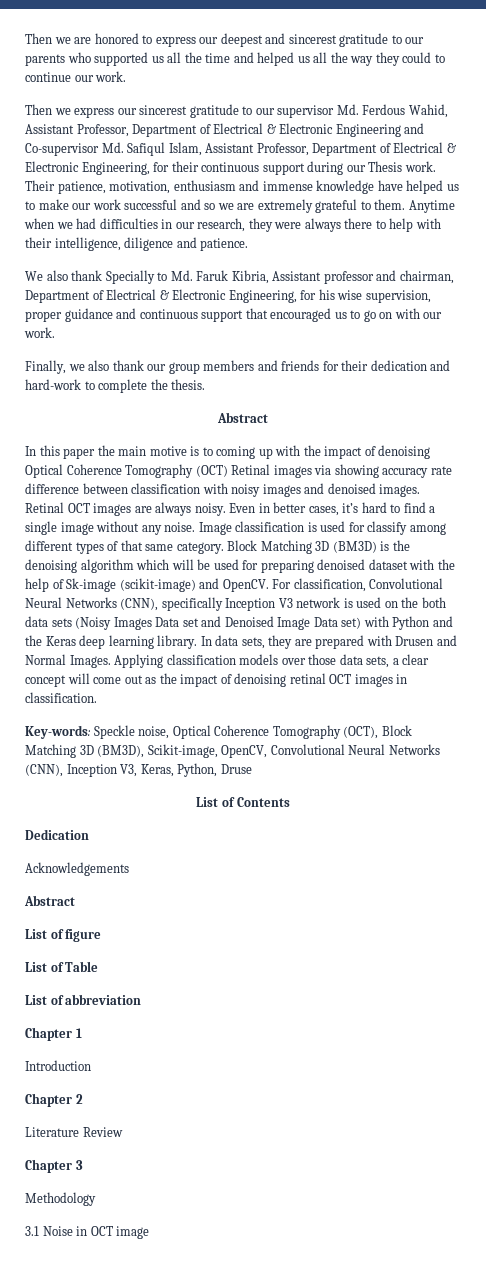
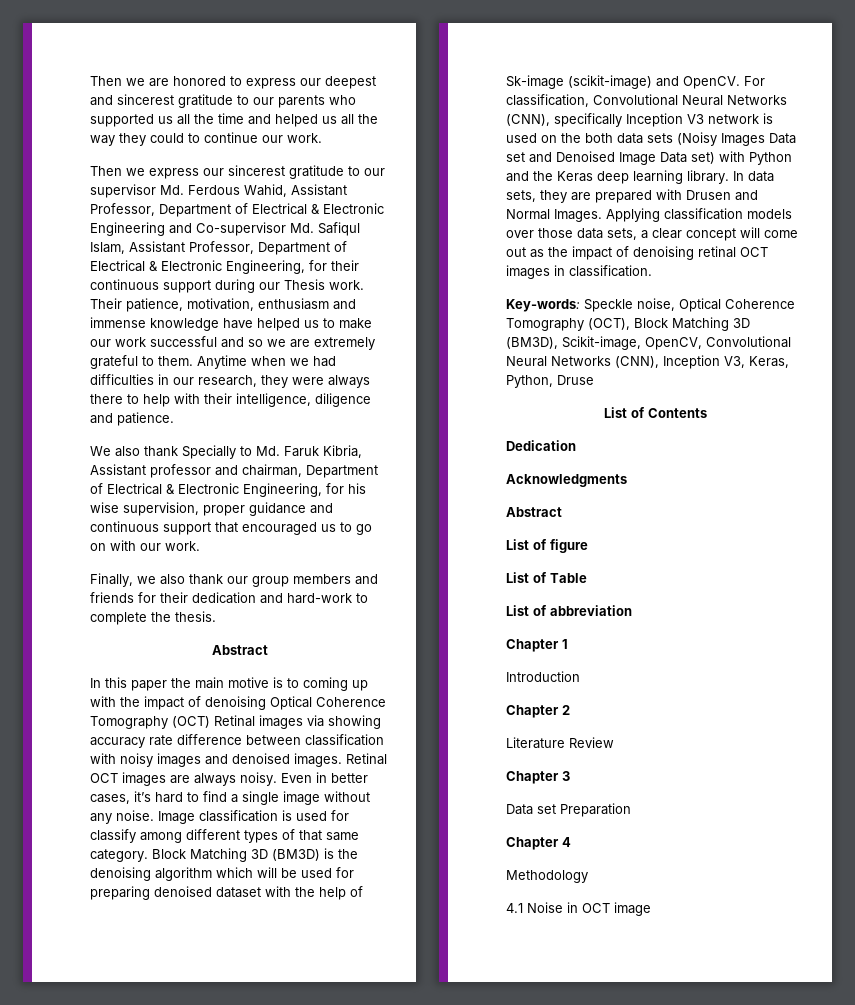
[25,862,129,876] Acknowledgements -> [506,474,627,487] Acknowledgments
(83, 1165) none -> [506,803,631,817] [506,837,571,850] // Data set Preparation // Chapter 4
[25,1226,39,1236] 3.1 -> [506,903,523,913] 4.1

